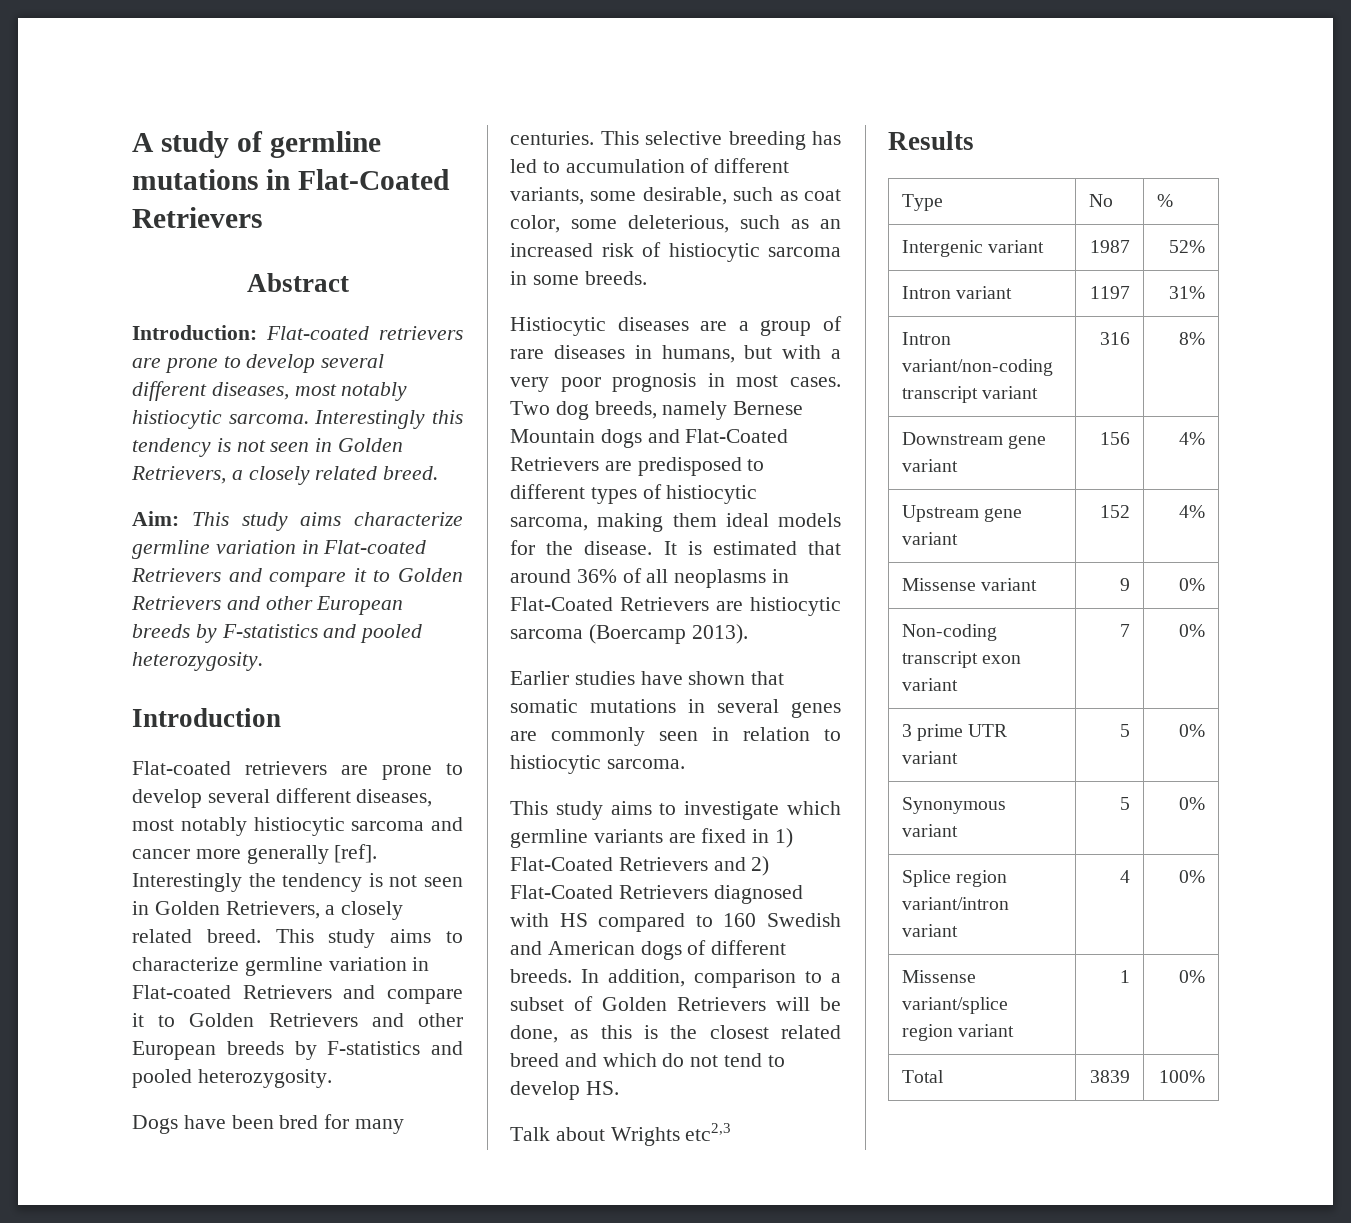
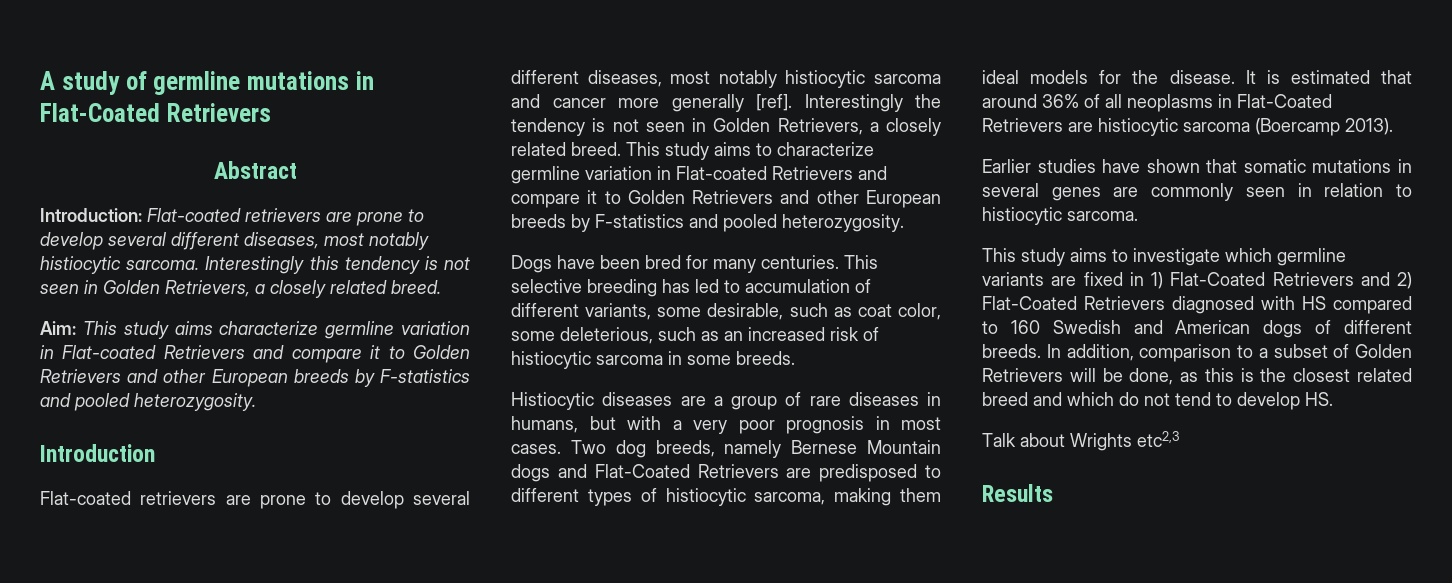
[901,194,943,211] [1088,194,1113,207] [1156,194,1173,207] [901,240,1044,257] [1090,240,1131,253] [1169,240,1206,253] [901,286,1012,299] [1090,286,1131,299] [1169,286,1206,299] [901,332,951,345] [901,359,1053,376] [901,386,1038,403] [1100,332,1131,345] [1179,332,1206,345] [901,432,1046,449] [901,459,958,472] [1100,432,1131,445] [1179,432,1206,445] [901,505,1022,522] [901,532,958,545] [1100,505,1131,518] [1179,505,1206,518] [901,578,1037,591] [1120,578,1131,591] [1179,578,1206,591] [901,624,997,641] [901,651,1021,668] [901,678,958,691] [1120,624,1131,637] [1179,624,1206,637] [901,724,1008,741] [901,751,958,764] [1120,724,1131,737] [1179,724,1206,737] [901,797,1006,814] [901,824,958,837] [1120,797,1131,810] [1179,797,1206,810] [901,870,1007,887] [901,897,1009,910] [901,924,958,937] [1120,870,1131,883] [1179,870,1206,883] [901,970,976,983] [901,997,1008,1014] [901,1024,1014,1041] [1120,970,1131,983] [1179,970,1206,983] [901,1070,944,1083] [1090,1070,1131,1083] [1159,1070,1206,1083] // Type | No | % // Intergenic variant | 1987 | 52% // Intron variant | 1197 | 31% // Intron variant/non-coding transcript variant | 316 | 8% // Downstream gene variant | 156 | 4% // Upstream gene variant | 152 | 4% // Missense variant | 9 | 0% // Non-coding transcript exon variant | 7 | 0% // 3 prime UTR variant | 5 | 0% // Synonymous variant | 5 | 0% // Splice region variant/intron variant | 4 | 0% // Missense variant/splice region variant | 1 | 0% // Total | 3839 | 100% -> (1053, 493) none

